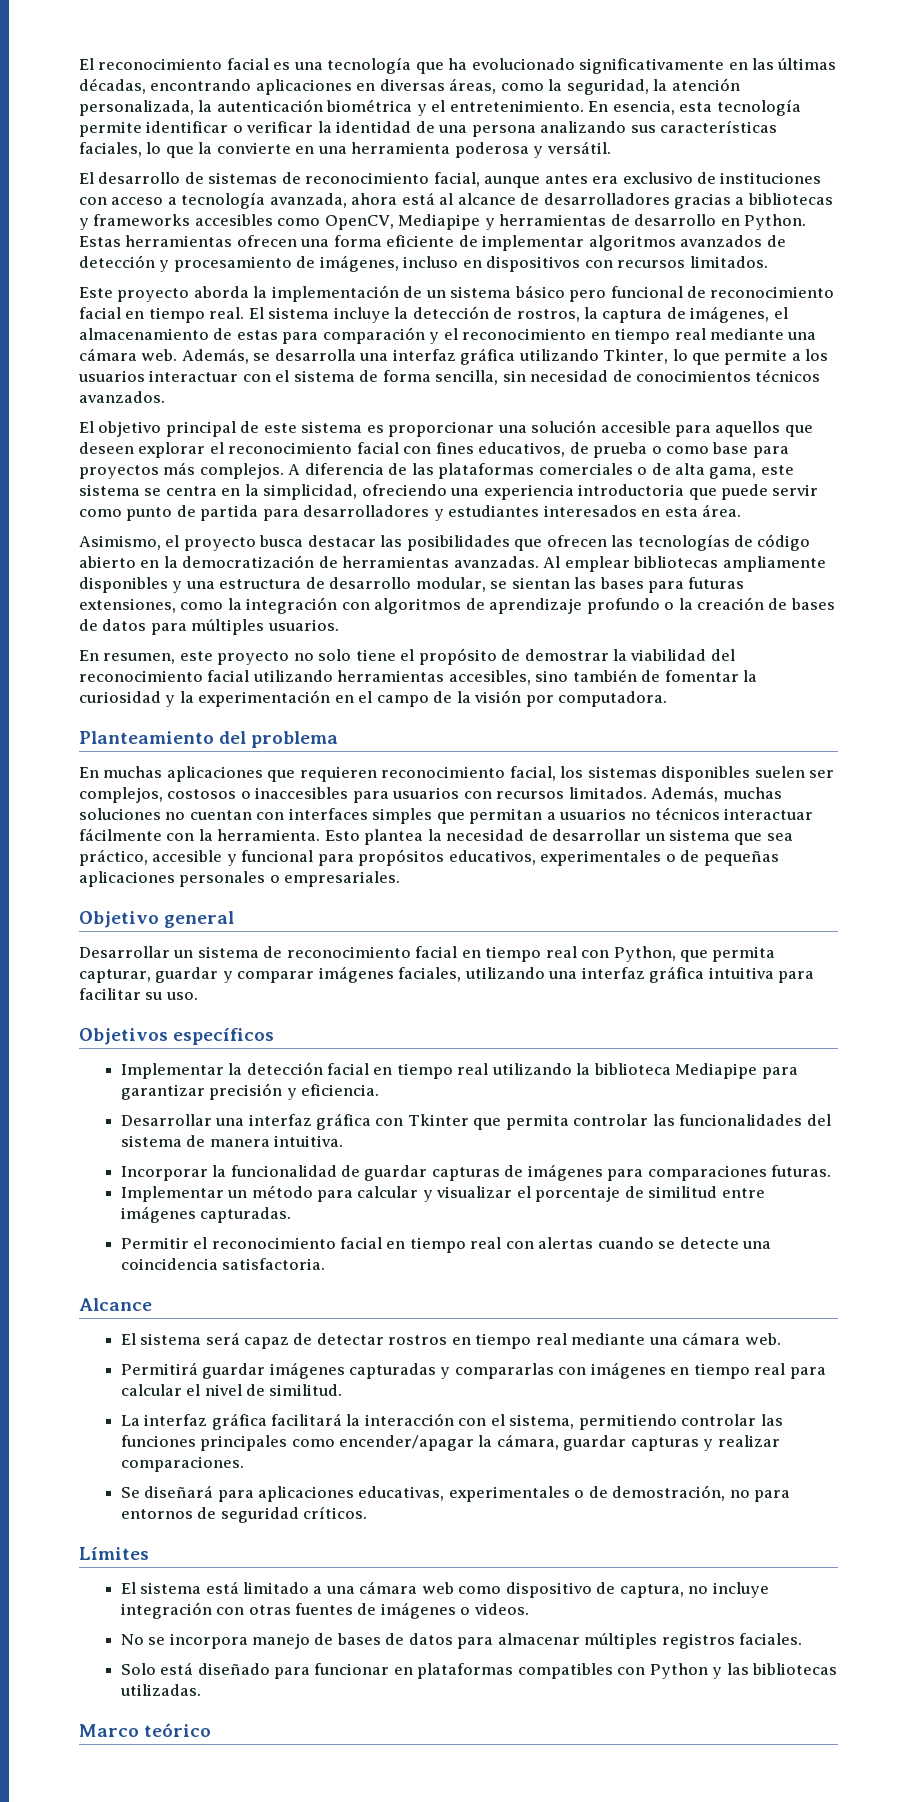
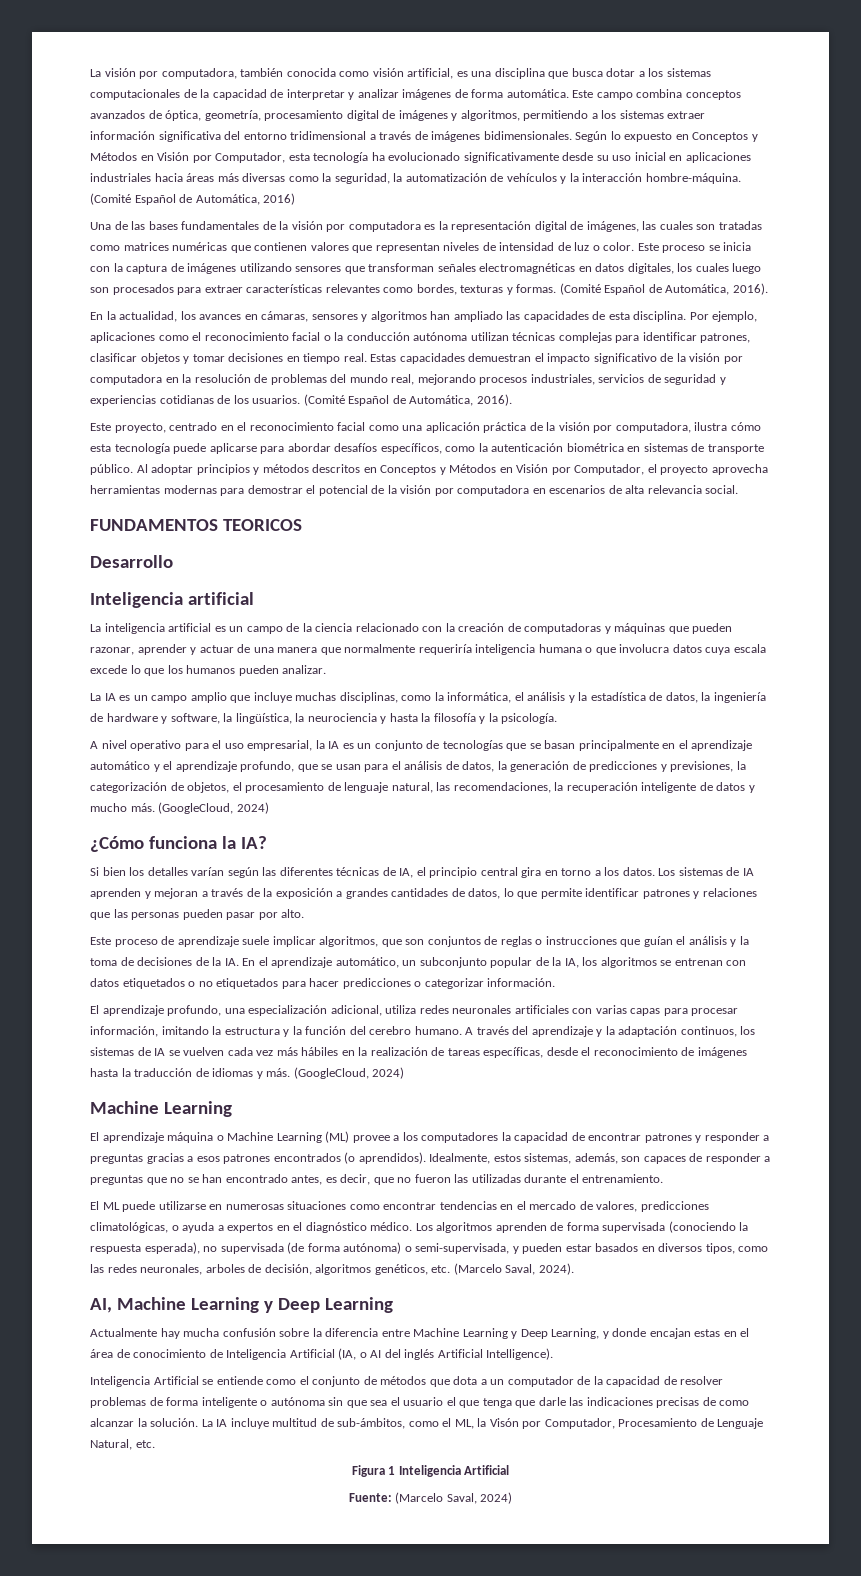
[79,57,837,74] [79,78,740,95] [79,99,801,116] [79,120,778,137] [79,141,611,158] [79,172,822,188] [79,192,833,209] [79,214,807,230] [79,235,786,251] [79,255,768,272] [79,285,835,302] [79,306,788,323] [79,327,817,344] [79,348,829,365] [78,369,821,385] [79,391,165,403] [79,420,813,437] [79,442,789,458] [79,462,794,479] [79,484,819,500] [79,504,742,521] [79,534,811,551] [79,555,826,572] [79,577,745,593] [79,597,835,614] [79,619,339,635] [79,648,735,665] [79,669,758,685] [79,690,668,707] [79,731,339,748] [79,766,835,782] [79,786,782,803] [79,807,814,824] [79,828,793,845] [79,849,779,866] [79,871,401,887] [79,911,235,928] [79,946,776,962] [79,966,815,983] [79,988,198,1000] [79,1028,275,1045] [120,1062,798,1079] [120,1083,379,1100] [120,1113,831,1130] [120,1135,343,1147] [120,1164,832,1181] [120,1185,765,1202] [120,1206,292,1223] [120,1237,772,1253] [120,1258,326,1270] [79,1298,152,1311] [120,1332,781,1349] [120,1362,826,1379] [120,1384,343,1396] [120,1413,783,1430] [120,1434,780,1451] [120,1456,244,1472] [120,1485,791,1502] [120,1506,367,1523] [79,1547,149,1560] [120,1581,769,1598] [120,1602,529,1619] [120,1633,803,1649] [120,1662,838,1679] [119,1684,201,1696] [79,1723,212,1737] El reconocimiento facial es una tecnología que ha evolucionado significativamente en las últimas décadas, encontrando aplicaciones en diversas áreas, como la seguridad, la atención personalizada, la autenticación biométrica y el entretenimiento. En esencia, esta tecnología permite identificar o verificar la identidad de una persona analizando sus características faciales, lo que la convierte en una herramienta poderosa y versátil. // El desarrollo de sistemas de reconocimiento facial, aunque antes era exclusivo de instituciones con acceso a tecnología avanzada, ahora está al alcance de desarrolladores gracias a bibliotecas y frameworks accesibles como OpenCV, Mediapipe y herramientas de desarrollo en Python. Estas herramientas ofrecen una forma eficiente de implementar algoritmos avanzados de detección y procesamiento de imágenes, incluso en dispositivos con recursos limitados. // Este proyecto aborda la implementación de un sistema básico pero funcional de reconocimiento facial en tiempo real. El sistema incluye la detección de rostros, la captura de imágenes, el almacenamiento de estas para comparación y el reconocimiento en tiempo real mediante una cámara web. Además, se desarrolla una interfaz gráfica utilizando Tkinter, lo que permite a los usuarios interactuar con el sistema de forma sencilla, sin necesidad de conocimientos técnicos avanzados. // El objetivo principal de este sistema es proporcionar una solución accesible para aquellos que deseen explorar el reconocimiento facial con fines educativos, de prueba o como base para proyectos más complejos. A diferencia de las plataformas comerciales o de alta gama, este sistema se centra en la simplicidad, ofreciendo una experiencia introductoria que puede servir como punto de partida para desarrolladores y estudiantes interesados en esta área. // Asimismo, el proyecto busca destacar las posibilidades que ofrecen las tecnologías de código abierto en la democratización de herramientas avanzadas. Al emplear bibliotecas ampliamente disponibles y una estructura de desarrollo modular, se sientan las bases para futuras extensiones, como la integración con algoritmos de aprendizaje profundo o la creación de bases de datos para múltiples usuarios. // En resumen, este proyecto no solo tiene el propósito de demostrar la viabilidad del reconocimiento facial utilizando herramientas accesibles, sino también de fomentar la curiosidad y la experimentación en el campo de la visión por computadora. // Planteamiento del problema // En muchas aplicaciones que requieren reconocimiento facial, los sistemas disponibles suelen ser complejos, costosos o inaccesibles para usuarios con recursos limitados. Además, muchas soluciones no cuentan con interfaces simples que permitan a usuarios no técnicos interactuar fácilmente con la herramienta. Esto plantea la necesidad de desarrollar un sistema que sea práctico, accesible y funcional para propósitos educativos, experimentales o de pequeñas aplicaciones personales o empresariales. // Objetivo general // Desarrollar un sistema de reconocimiento facial en tiempo real con Python, que permita capturar, guardar y comparar imágenes faciales, utilizando una interfaz gráfica intuitiva para facilitar su uso. // Objetivos específicos // Implementar la detección facial en tiempo real utilizando la biblioteca Mediapipe para garantizar precisión y eficiencia. // Desarrollar una interfaz gráfica con Tkinter que permita controlar las funcionalidades del sistema de manera intuitiva. // Incorporar la funcionalidad de guardar capturas de imágenes para comparaciones futuras. // Implementar un método para calcular y visualizar el porcentaje de similitud entre imágenes capturadas. // Permitir el reconocimiento facial en tiempo real con alertas cuando se detecte una coincidencia satisfactoria. // Alcance // El sistema será capaz de detectar rostros en tiempo real mediante una cámara web. // Permitirá guardar imágenes capturadas y compararlas con imágenes en tiempo real para calcular el nivel de similitud. // La interfaz gráfica facilitará la interacción con el sistema, permitiendo controlar las funciones principales como encender/apagar la cámara, guardar capturas y realizar comparaciones. // Se diseñará para aplicaciones educativas, experimentales o de demostración, no para entornos de seguridad críticos. // Límites // El sistema está limitado a una cámara web como dispositivo de captura, no incluye integración con otras fuentes de imágenes o videos. // No se incorpora manejo de bases de datos para almacenar múltiples registros faciales. // Solo está diseñado para funcionar en plataformas compatibles con Python y las bibliotecas utilizadas. // Marco teórico -> [90,68,711,79] [90,89,741,100] [90,110,706,121] [90,131,758,142] [90,152,751,163] [90,173,741,184] [90,193,296,205] [90,221,762,232] [90,242,752,253] [90,263,762,274] [90,283,768,295] [90,311,758,322] [90,332,751,343] [90,353,743,364] [90,374,726,385] [90,394,512,406] [90,422,761,433] [90,443,764,454] [90,464,768,475] [90,485,739,496] [90,519,302,531] [90,555,173,568] [90,592,254,608] [90,623,733,634] [90,644,766,655] [90,665,327,676] [90,692,766,703] [90,713,558,724] [90,740,753,751] [90,761,746,772] [90,782,755,793] [90,802,269,814] [90,836,267,852] [90,867,754,878] [90,888,757,899] [90,909,305,920] [90,936,749,947] [90,957,747,968] [90,978,556,989] [90,1005,739,1016] [90,1026,756,1037] [90,1047,747,1058] [90,1067,405,1079] [90,1101,232,1117] [90,1131,770,1143] [90,1152,771,1164] [90,1174,664,1185] [90,1201,709,1212] [90,1221,749,1233] [90,1242,769,1254] [90,1263,574,1275] [90,1297,393,1313] [90,1328,750,1339] [90,1348,554,1360] [90,1376,724,1387] [90,1397,750,1408] [90,1418,764,1429] [90,1439,155,1450] [351,1465,510,1477] [348,1492,513,1504] La visión por computadora, también conocida como visión artificial, es una disciplina que busca dotar a los sistemas computacionales de la capacidad de interpretar y analizar imágenes de forma automática. Este campo combina conceptos avanzados de óptica, geometría, procesamiento digital de imágenes y algoritmos, permitiendo a los sistemas extraer información significativa del entorno tridimensional a través de imágenes bidimensionales. Según lo expuesto en Conceptos y Métodos en Visión por Computador, esta tecnología ha evolucionado significativamente desde su uso inicial en aplicaciones industriales hacia áreas más diversas como la seguridad, la automatización de vehículos y la interacción hombre-máquina. (Comité Español de Automática, 2016) // Una de las bases fundamentales de la visión por computadora es la representación digital de imágenes, las cuales son tratadas como matrices numéricas que contienen valores que representan niveles de intensidad de luz o color. Este proceso se inicia con la captura de imágenes utilizando sensores que transforman señales electromagnéticas en datos digitales, los cuales luego son procesados para extraer características relevantes como bordes, texturas y formas. (Comité Español de Automática, 2016). // En la actualidad, los avances en cámaras, sensores y algoritmos han ampliado las capacidades de esta disciplina. Por ejemplo, aplicaciones como el reconocimiento facial o la conducción autónoma utilizan técnicas complejas para identificar patrones, clasificar objetos y tomar decisiones en tiempo real. Estas capacidades demuestran el impacto significativo de la visión por computadora en la resolución de problemas del mundo real, mejorando procesos industriales, servicios de seguridad y experiencias cotidianas de los usuarios. (Comité Español de Automática, 2016). // Este proyecto, centrado en el reconocimiento facial como una aplicación práctica de la visión por computadora, ilustra cómo esta tecnología puede aplicarse para abordar desafíos específicos, como la autenticación biométrica en sistemas de transporte público. Al adoptar principios y métodos descritos en Conceptos y Métodos en Visión por Computador, el proyecto aprovecha herramientas modernas para demostrar el potencial de la visión por computadora en escenarios de alta relevancia social. // FUNDAMENTOS TEORICOS // Desarrollo // Inteligencia artificial // La inteligencia artificial es un campo de la ciencia relacionado con la creación de computadoras y máquinas que pueden razonar, aprender y actuar de una manera que normalmente requeriría inteligencia humana o que involucra datos cuya escala excede lo que los humanos pueden analizar. // La IA es un campo amplio que incluye muchas disciplinas, como la informática, el análisis y la estadística de datos, la ingeniería de hardware y software, la lingüística, la neurociencia y hasta la filosofía y la psicología. // A nivel operativo para el uso empresarial, la IA es un conjunto de tecnologías que se basan principalmente en el aprendizaje automático y el aprendizaje profundo, que se usan para el análisis de datos, la generación de predicciones y previsiones, la categorización de objetos, el procesamiento de lenguaje natural, las recomendaciones, la recuperación inteligente de datos y mucho más. (GoogleCloud, 2024) // ¿Cómo funciona la IA? // Si bien los detalles varían según las diferentes técnicas de IA, el principio central gira en torno a los datos. Los sistemas de IA aprenden y mejoran a través de la exposición a grandes cantidades de datos, lo que permite identificar patrones y relaciones que las personas pueden pasar por alto. // Este proceso de aprendizaje suele implicar algoritmos, que son conjuntos de reglas o instrucciones que guían el análisis y la toma de decisiones de la IA. En el aprendizaje automático, un subconjunto popular de la IA, los algoritmos se entrenan con datos etiquetados o no etiquetados para hacer predicciones o categorizar información. // El aprendizaje profundo, una especialización adicional, utiliza redes neuronales artificiales con varias capas para procesar información, imitando la estructura y la función del cerebro humano. A través del aprendizaje y la adaptación continuos, los sistemas de IA se vuelven cada vez más hábiles en la realización de tareas específicas, desde el reconocimiento de imágenes hasta la traducción de idiomas y más. (GoogleCloud, 2024) // Machine Learning // El aprendizaje máquina o Machine Learning (ML) provee a los computadores la capacidad de encontrar patrones y responder a preguntas gracias a esos patrones encontrados (o aprendidos). Idealmente, estos sistemas, además, son capaces de responder a preguntas que no se han encontrado antes, es decir, que no fueron las utilizadas durante el entrenamiento. // El ML puede utilizarse en numerosas situaciones como encontrar tendencias en el mercado de valores, predicciones climatológicas, o ayuda a expertos en el diagnóstico médico. Los algoritmos aprenden de forma supervisada (conociendo la respuesta esperada), no supervisada (de forma autónoma) o semi-supervisada, y pueden estar basados en diversos tipos, como las redes neuronales, arboles de decisión, algoritmos genéticos, etc. (Marcelo Saval, 2024). // AI, Machine Learning y Deep Learning // Actualmente hay mucha confusión sobre la diferencia entre Machine Learning y Deep Learning, y donde encajan estas en el área de conocimiento de Inteligencia Artificial (IA, o AI del inglés Artificial Intelligence). // Inteligencia Artificial se entiende como el conjunto de métodos que dota a un computador de la capacidad de resolver problemas de forma inteligente o autónoma sin que sea el usuario el que tenga que darle las indicaciones precisas de como alcanzar la solución. La IA incluye multitud de sub-ámbitos, como el ML, la Visón por Computador, Procesamiento de Lenguaje Natural, etc. // Figura 1 Inteligencia Artificial // Fuente: (Marcelo Saval, 2024)

